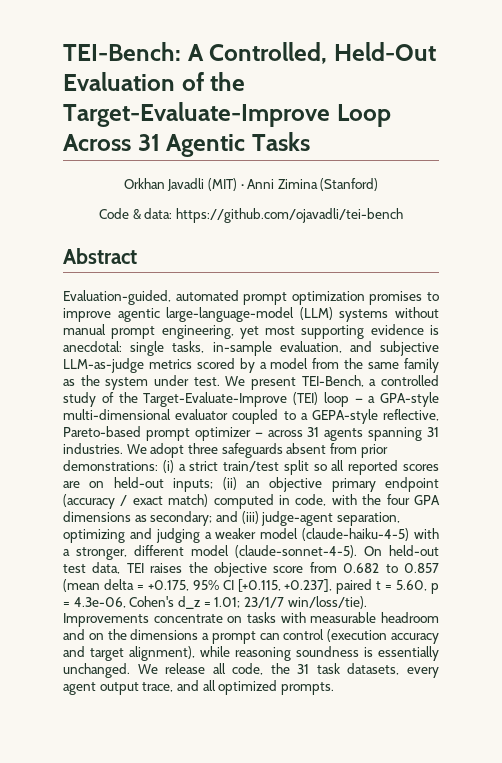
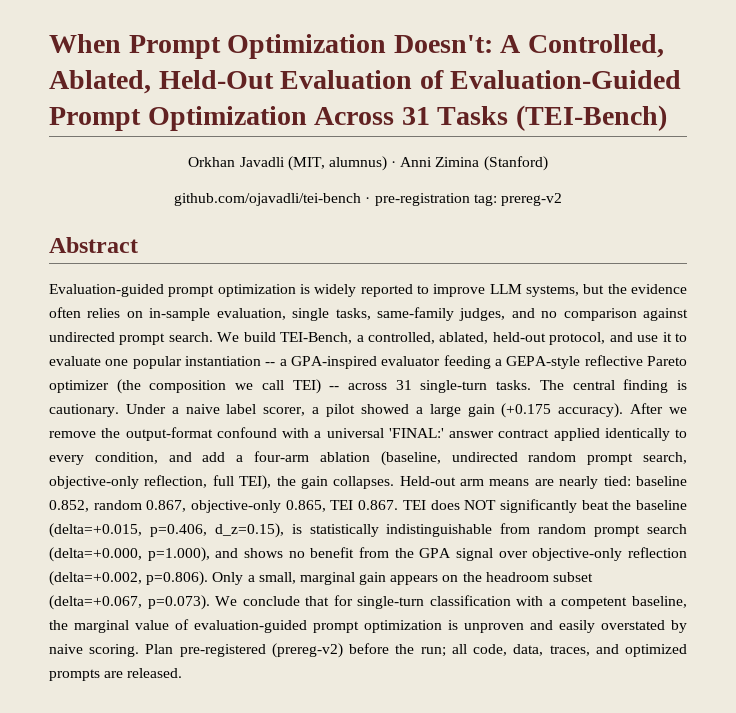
[63,42,181,61] TEI-Bench: -> [49,34,493,59] When Prompt Optimization Doesn't:
(328, 53) none -> [49,70,151,94] Ablated,
[210,72,246,91] [63,102,391,127] the Target-Evaluate-Improve Loop -> [450,70,682,89] [49,106,307,131] Evaluation-Guided Prompt Optimization
[166,134,246,157] Agentic -> (430, 116) none
(310, 141) none -> [515,105,667,131] (TEI-Bench)
[207,178,237,191] (MIT) -> [287,156,387,171] (MIT, alumnus)
[99,208,403,223] [63,248,137,264] [63,290,439,305] [63,307,439,322] [63,324,439,339] [63,341,439,356] [63,358,440,373] [63,375,439,390] [63,392,439,407] [63,409,439,424] [63,426,439,441] [63,443,388,458] [63,460,439,475] [63,477,439,492] [63,494,440,509] [63,511,400,526] [63,528,439,543] [63,545,439,560] [63,562,439,577] [63,579,440,594] [63,596,367,609] [63,612,439,627] [63,629,439,644] [63,646,439,661] [63,663,439,678] [63,680,334,695] Code & data: https://github.com/ojavadli/tei-bench // Abstract // Evaluation-guided, automated prompt optimization promises to improve agentic large-language-model (LLM) systems without manual prompt engineering, yet most supporting evidence is anecdotal: single tasks, in-sample evaluation, and subjective LLM-as-judge metrics scored by a model from the same family as the system under test. We present TEI-Bench, a controlled study of the Target-Evaluate-Improve (TEI) loop — a GPA-style multi-dimensional evaluator coupled to a GEPA-style reflective, Pareto-based prompt optimizer — across 31 agents spanning 31 industries. We adopt three safeguards absent from prior demonstrations: (i) a strict train/test split so all reported scores are on held-out inputs; (ii) an objective primary endpoint (accuracy / exact match) computed in code, with the four GPA dimensions as secondary; and (iii) judge-agent separation, optimizing and judging a weaker model (claude-haiku-4-5) with a stronger, different model (claude-sonnet-4-5). On held-out test data, TEI raises the objective score from 0.682 to 0.857 (mean delta = +0.175, 95% CI [+0.115, +0.237], paired t = 5.60, p = 4.3e-06, Cohen's d_z = 1.01; 23/1/7 win/loss/tie). Improvements concentrate on tasks with measurable headroom and on the dimensions a prompt can control (execution accuracy and target alignment), while reasoning soundness is essentially unchanged. We release all code, the 31 task datasets, every agent output trace, and all optimized prompts. -> [174,193,562,206] [49,237,138,253] [49,284,687,297] [49,307,688,321] [49,332,688,345] [49,355,687,369] [49,379,687,394] [49,403,688,418] [49,427,687,441] [49,451,687,466] [49,475,687,490] [49,499,688,513] [49,523,688,538] [49,547,688,562] [49,571,594,586] [49,595,688,610] [49,619,687,633] [49,643,687,658] [49,668,183,681] github.com/ojavadli/tei-bench · pre-registration tag: prereg-v2 // Abstract // Evaluation-guided prompt optimization is widely reported to improve LLM systems, but the evidence often relies on in-sample evaluation, single tasks, same-family judges, and no comparison against undirected prompt search. We build TEI-Bench, a controlled, ablated, held-out protocol, and use it to evaluate one popular instantiation -- a GPA-inspired evaluator feeding a GEPA-style reflective Pareto optimizer (the composition we call TEI) -- across 31 single-turn tasks. The central finding is cautionary. Under a naive label scorer, a pilot showed a large gain (+0.175 accuracy). After we remove the output-format confound with a universal 'FINAL:' answer contract applied identically to every condition, and add a four-arm ablation (baseline, undirected random prompt search, objective-only reflection, full TEI), the gain collapses. Held-out arm means are nearly tied: baseline 0.852, random 0.867, objective-only 0.865, TEI 0.867. TEI does NOT significantly beat the baseline (delta=+0.015, p=0.406, d_z=0.15), is statistically indistinguishable from random prompt search (delta=+0.000, p=1.000), and shows no benefit from the GPA signal over objective-only reflection (delta=+0.002, p=0.806). Only a small, marginal gain appears on the headroom subset (delta=+0.067, p=0.073). We conclude that for single-turn classification with a competent baseline, the marginal value of evaluation-guided prompt optimization is unproven and easily overstated by naive scoring. Plan pre-registered (prereg-v2) before the run; all code, data, traces, and optimized prompts are released.

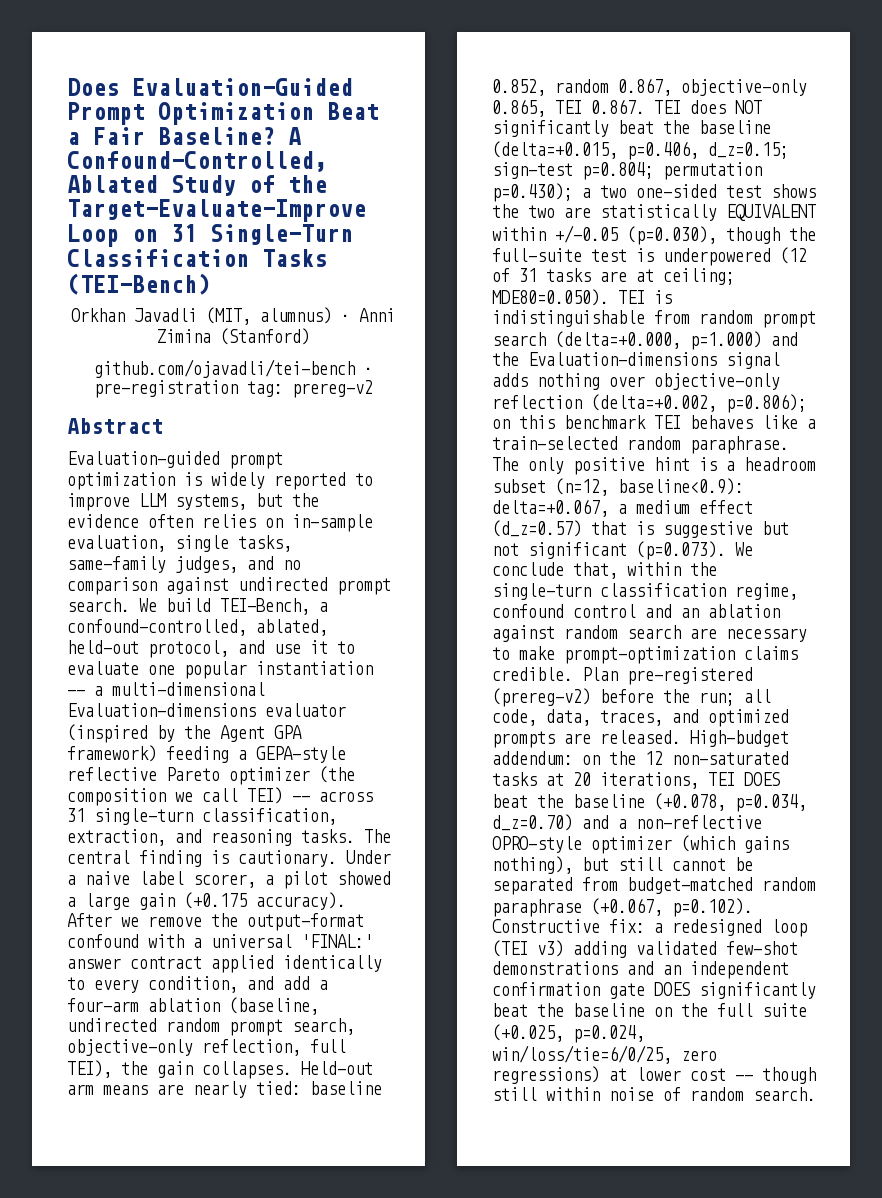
[49,34,664,59] [49,70,682,94] [49,106,430,131] When Prompt Optimization Doesn't: A Controlled, Ablated, Held-Out Evaluation of Evaluation-Guided Prompt Optimization Across 31 -> [67,78,353,96] [67,102,379,125] [67,127,301,145] [67,151,327,172] [67,175,327,196] [67,199,366,222] [67,224,353,247] [67,249,249,267] Does Evaluation-Guided Prompt Optimization Beat a Fair Baseline? A Confound-Controlled, Ablated Study of the Target-Evaluate-Improve Loop on 31 Single-Turn Classification
[368,332,435,344] controlled, -> [67,619,247,636] confound-controlled,
[291,356,441,369] GPA-inspired evaluator -> [112,682,265,696] [67,703,346,717] [67,724,302,743] [67,745,157,762] multi-dimensional Evaluation-dimensions evaluator (inspired by the Agent GPA framework)
(488, 386) none -> [202,808,337,825] [67,829,292,846] classification, extraction, and reasoning
[214,523,379,538] d_z=0.15), is statistically -> [708,142,789,159] [492,162,762,180] [492,183,816,202] [492,204,816,221] [492,225,816,245] [492,247,807,266] [492,268,735,285] [492,289,672,306] d_z=0.15; sign-test p=0.804; permutation p=0.430); a two one-sided test shows the two are statistically EQUIVALENT within +/-0.05 (p=0.030), though the full-suite test is underpowered (12 of 31 tasks are at ceiling; MDE80=0.050). TEI is
[147,547,688,562] [49,571,594,586] [49,595,688,610] [49,619,687,633] [49,644,140,657] p=1.000), and shows no benefit from the GPA signal over objective-only reflection (delta=+0.002, p=0.806). Only a small, marginal gain appears on the headroom subset (delta=+0.067, p=0.073). We conclude that for single-turn classification with a competent baseline, the marginal value of evaluation-guided prompt optimization is unproven and easily overstated by naive scoring. -> [690,331,798,350] [492,352,780,369] [492,373,780,390] [492,394,807,413] [492,415,816,429] [492,436,789,454] [492,457,816,475] [492,478,744,496] [492,499,753,517] [492,520,789,538] [492,541,753,560] [492,562,717,579] [492,583,798,600] [492,604,780,618] [492,625,807,642] [492,646,798,664] [492,667,573,681] p=1.000) and the Evaluation-dimensions signal adds nothing over objective-only reflection (delta=+0.002, p=0.806); on this benchmark TEI behaves like a train-selected random paraphrase. The only positive hint is a headroom subset (n=12, baseline<0.9): delta=+0.067, a medium effect (d_z=0.57) that is suggestive but not significant (p=0.073). We conclude that, within the single-turn classification regime, confound control and an ablation against random search are necessary to make prompt-optimization claims credible.
(183, 673) none -> [690,730,789,747] [492,751,789,765] [492,772,780,789] [492,793,807,812] [492,814,762,831] [492,835,789,854] [492,856,753,874] [492,877,816,895] [492,898,753,917] [492,919,807,937] [492,940,798,958] [492,961,789,979] [492,982,816,999] [492,1003,807,1017] [492,1024,645,1043] [492,1045,717,1064] [492,1066,816,1084] [492,1087,816,1101] High-budget addendum: on the 12 non-saturated tasks at 20 iterations, TEI DOES beat the baseline (+0.078, p=0.034, d_z=0.70) and a non-reflective OPRO-style optimizer (which gains nothing), but still cannot be separated from budget-matched random paraphrase (+0.067, p=0.102). Constructive fix: a redesigned loop (TEI v3) adding validated few-shot demonstrations and an independent confirmation gate DOES significantly beat the baseline on the full suite (+0.025, p=0.024, win/loss/tie=6/0/25, zero regressions) at lower cost -- though still within noise of random search.

